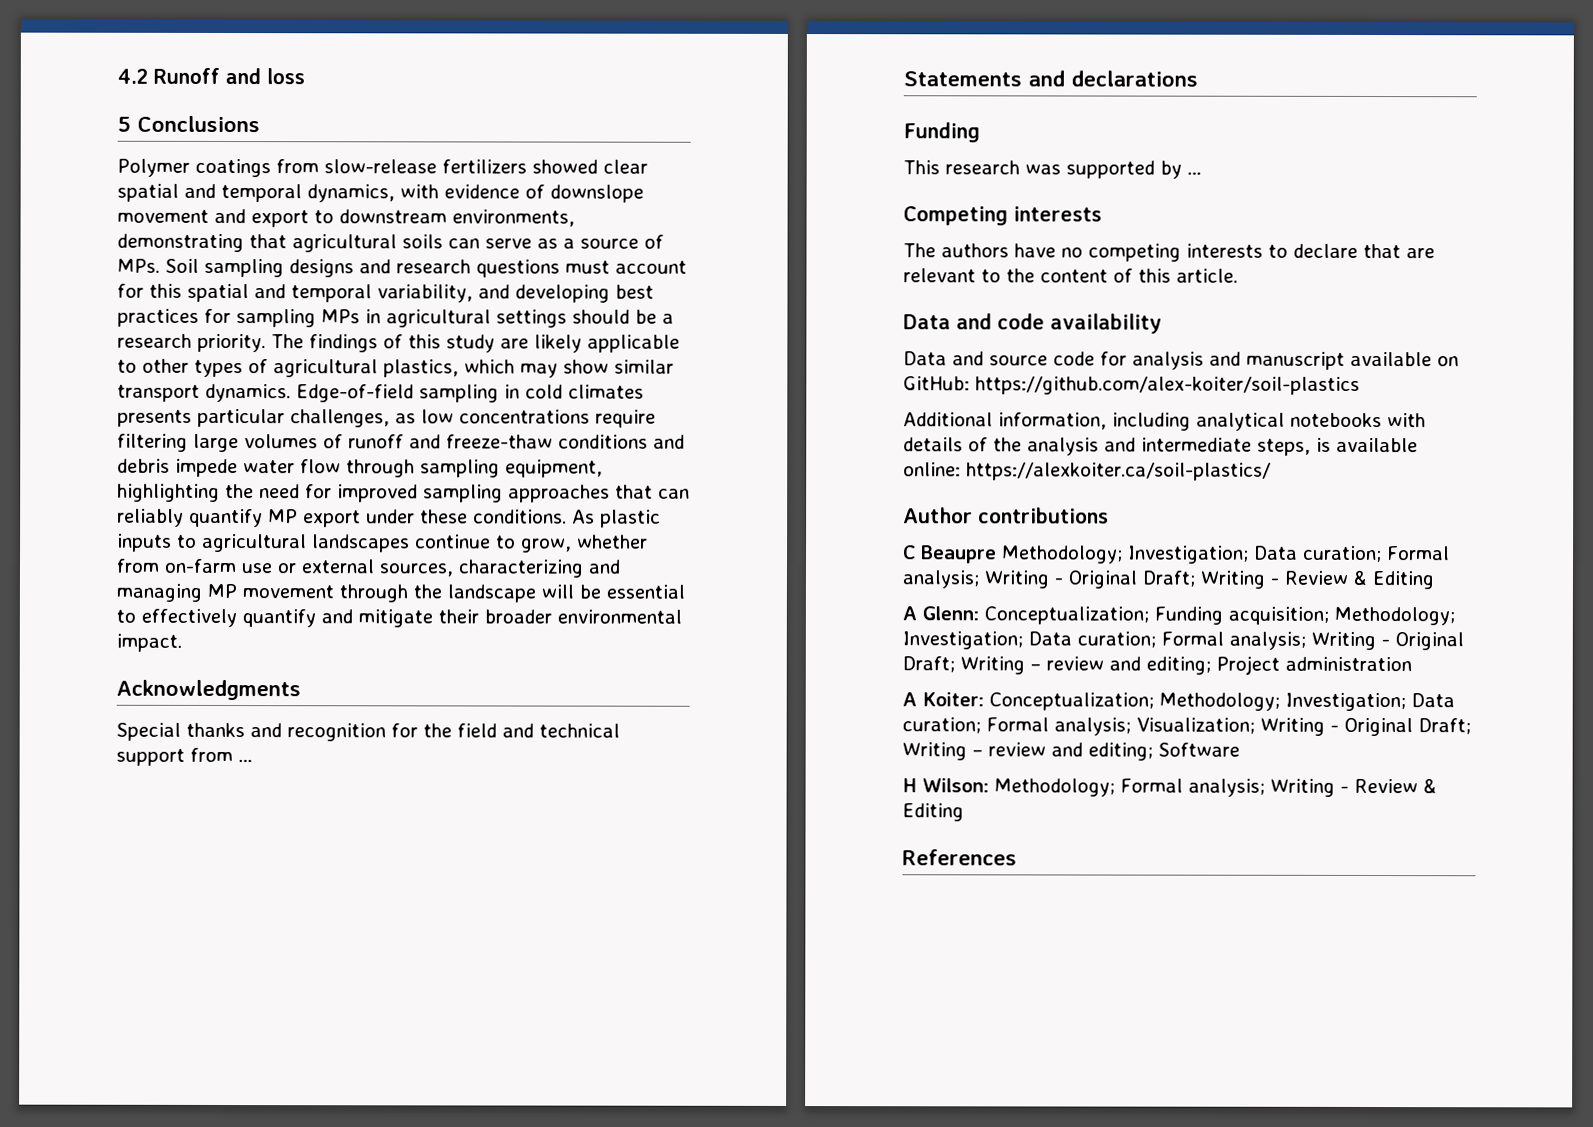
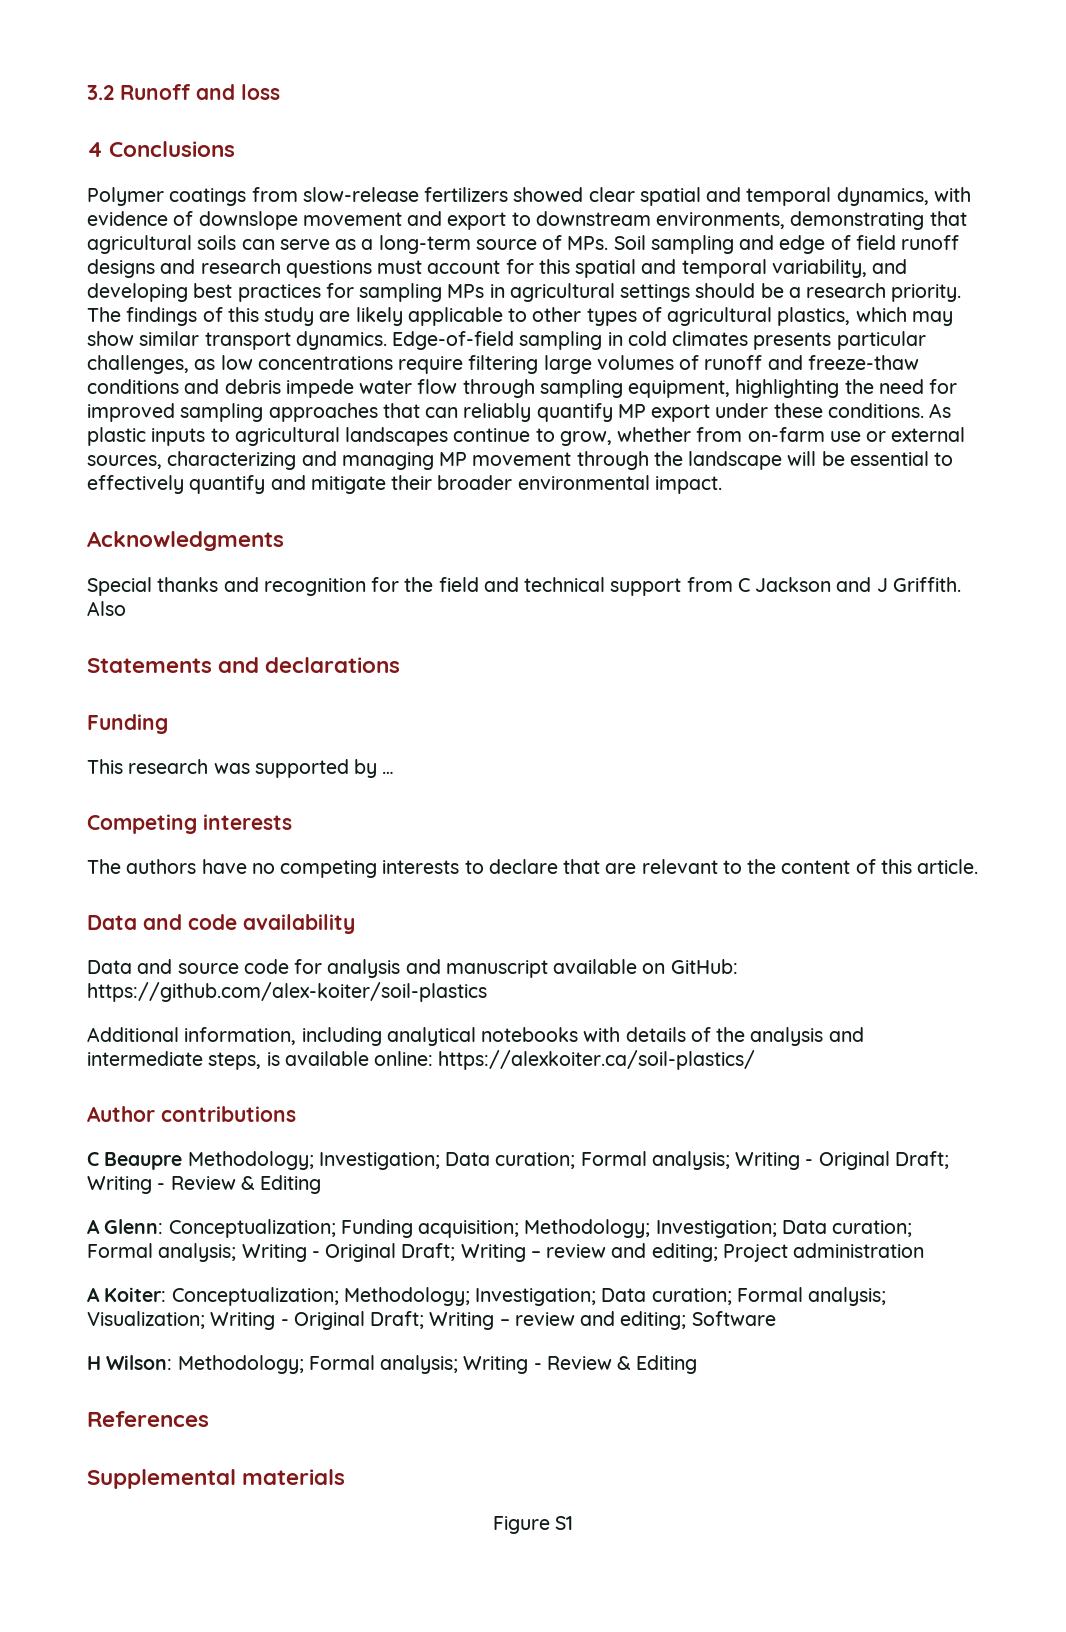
[117,68,148,84] 4.2 -> [87,85,114,100] 3.2
[117,116,131,132] 5 -> [87,142,103,157] 4
(575, 243) none -> [378,235,471,254] long-term
(284, 268) none -> [739,235,960,254] and edge of field runoff
[238,759,253,763] … -> [737,577,961,592] [87,601,126,616] C Jackson and J Griffith. Also
(1017, 857) none -> [87,1469,346,1489] [492,1516,574,1534] // Supplemental materials // Figure S1

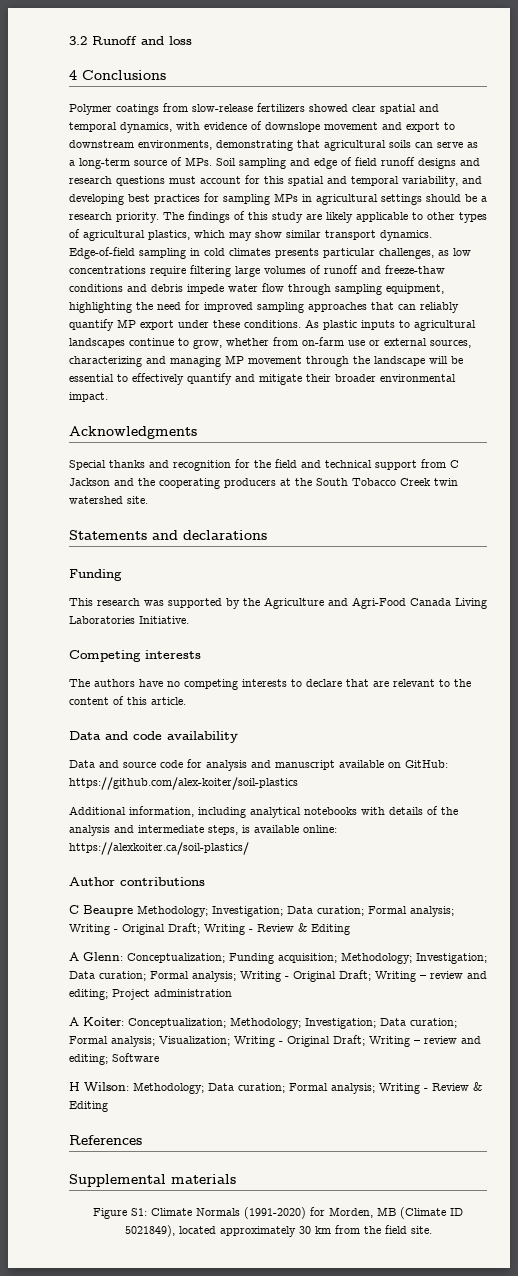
[876,577,961,592] [87,601,126,616] J Griffith. Also -> [138,478,458,489] [69,496,148,504] the cooperating producers at the South Tobacco Creek twin watershed site.
[382,771,395,774] … -> [243,597,487,609] [69,616,189,624] the Agriculture and Agri-Food Canada Living Laboratories Initiative.
(304, 1364) none -> [208,1083,285,1093] Data curation;
[555,1516,574,1530] S1 -> [131,1207,463,1219] [124,1225,432,1237] S1: Climate Normals (1991-2020) for Morden, MB (Climate ID 5021849), located approximately 30 km from the field site.

